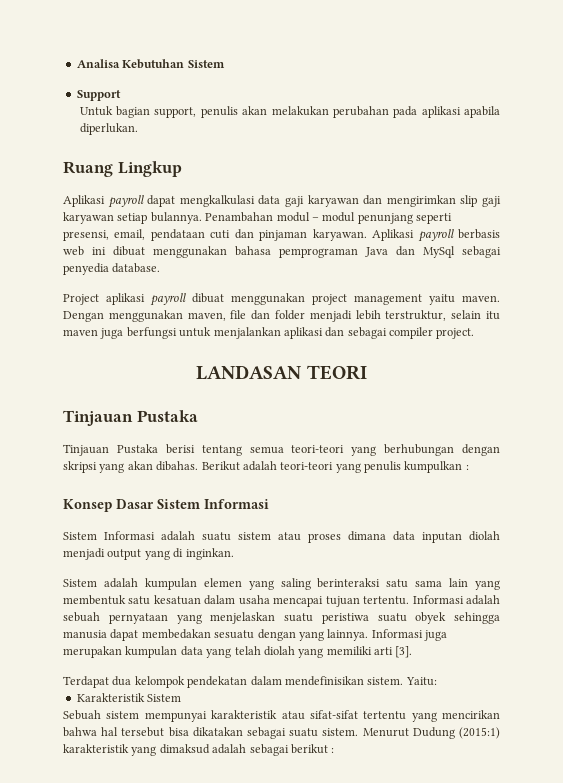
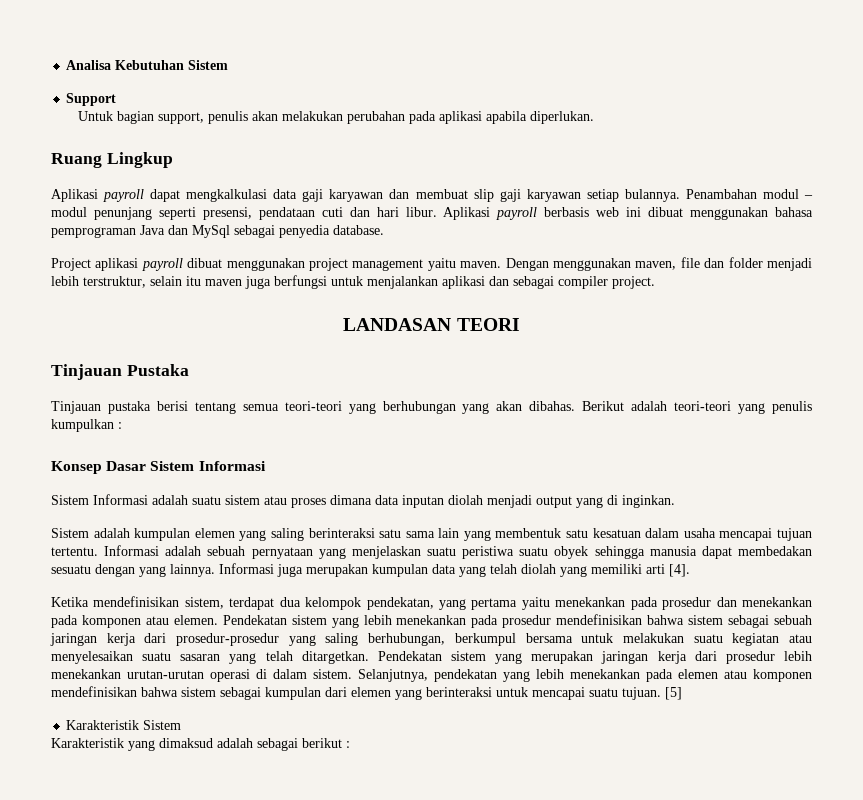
[386,195,456,207] mengirimkan -> [415,189,468,199] membuat
[114,229,146,240] email, -> (252, 213) none
[259,229,367,241] pinjaman karyawan. -> [376,207,437,217] hari libur.
[116,444,158,454] Pustaka -> [107,401,151,414] pustaka
[462,444,500,456] [63,461,97,473] dengan skripsi -> (456, 407) none
[395,646,413,658] [63,676,437,688] [76,693,182,702] [63,710,500,722] [63,727,500,739] [63,744,129,753] [3]. // Terdapat dua kelompok pendekatan dalam mendefinisikan sistem. Yaitu: // Karakteristik Sistem // Sebuah sistem mempunyai karakteristik atau sifat-sifat tertentu yang mencirikan bahwa hal tersebut bisa dikatakan sebagai suatu sistem. Menurut Dudung (2015:1) karakteristik -> [669,564,690,577] [51,596,813,610] [51,614,812,628] [50,633,813,646] [51,651,812,664] [51,669,812,682] [51,686,682,700] [66,720,182,730] [51,738,124,748] [4]. // Ketika mendefinisikan sistem, terdapat dua kelompok pendekatan, yang pertama yaitu menekankan pada prosedur dan menekankan pada komponen atau elemen. Pendekatan sistem yang lebih menekankan pada prosedur mendefinisikan bahwa sistem sebagai sebuah jaringan kerja dari prosedur-prosedur yang saling berhubungan, berkumpul bersama untuk melakukan suatu kegiatan atau menyelesaikan suatu sasaran yang telah ditargetkan. Pendekatan sistem yang merupakan jaringan kerja dari prosedur lebih menekankan urutan-urutan operasi di dalam sistem. Selanjutnya, pendekatan yang lebih menekankan pada elemen atau komponen mendefinisikan bahwa sistem sebagai kumpulan dari elemen yang berinteraksi untuk mencapai suatu tujuan. [5] // Karakteristik Sistem // Karakteristik

